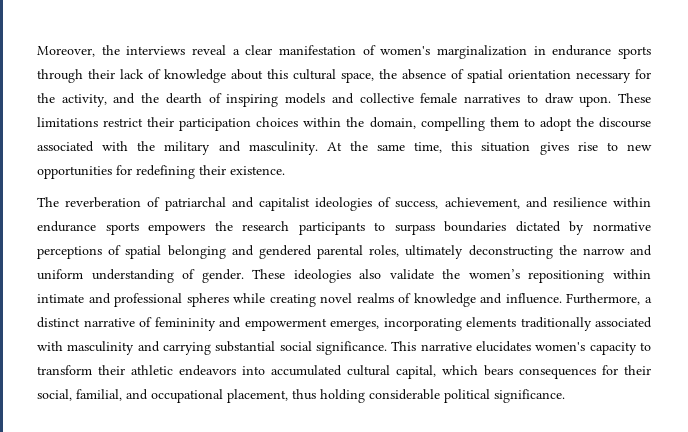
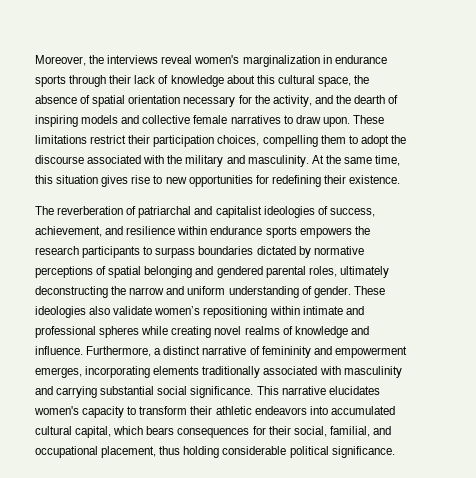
[232,45,376,55] a clear manifestation of -> (193, 59) none
[256,117,416,129] choices within the domain, -> [217,135,260,146] choices,
[442,269,461,279] the -> (153, 310) none

